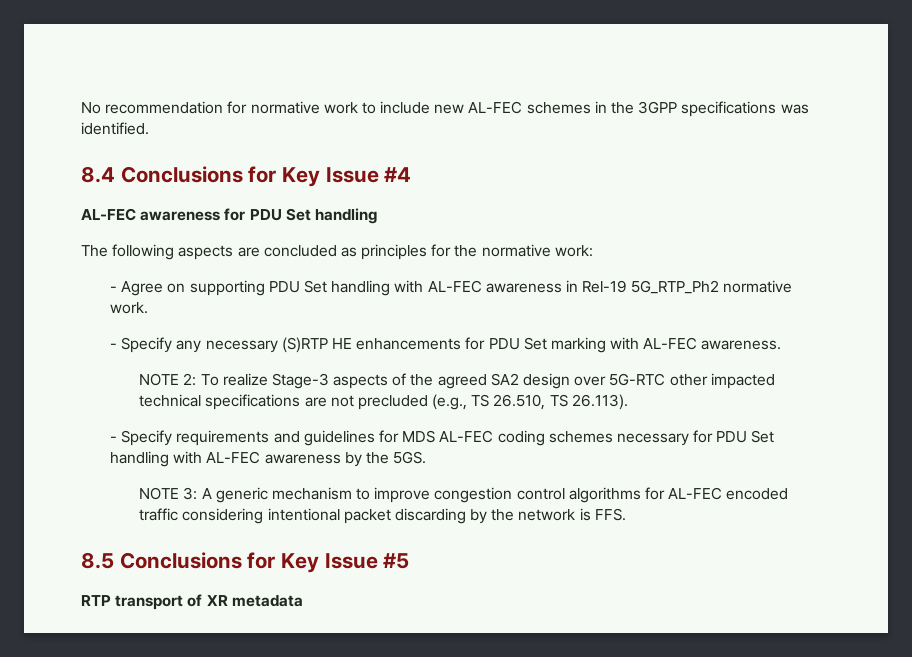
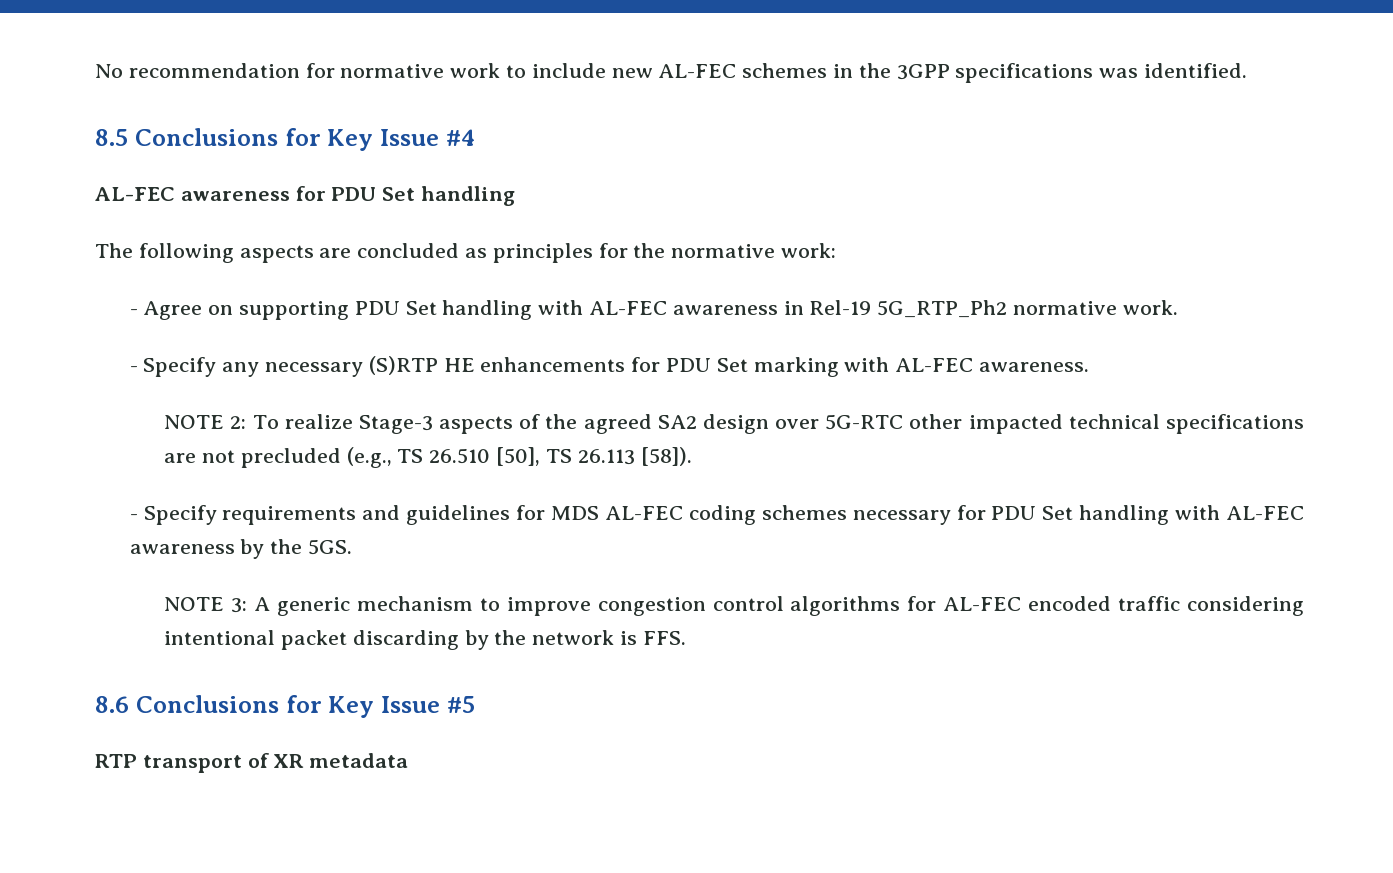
[81,166,115,183] 8.4 -> [95,129,128,146] 8.5
[493,394,628,410] 26.510, TS 26.113). -> [429,447,692,466] 26.510 [50], TS 26.113 [58]).
[81,552,114,569] 8.5 -> [95,696,129,713] 8.6

